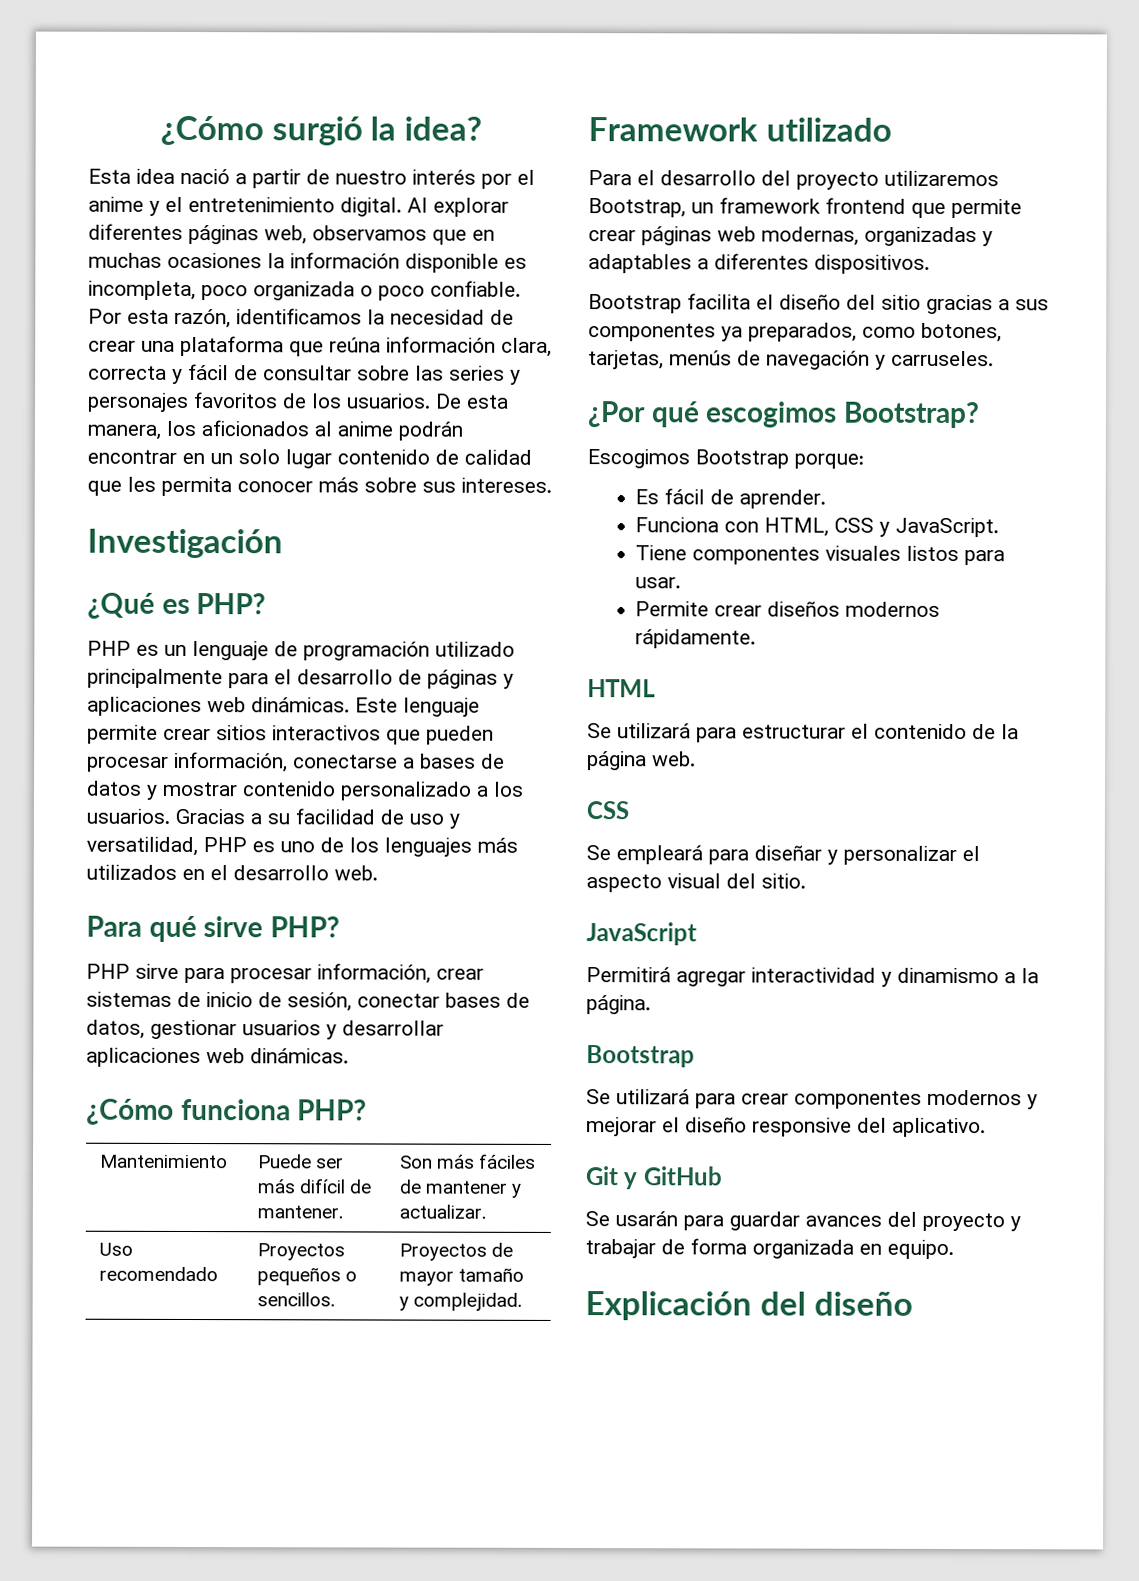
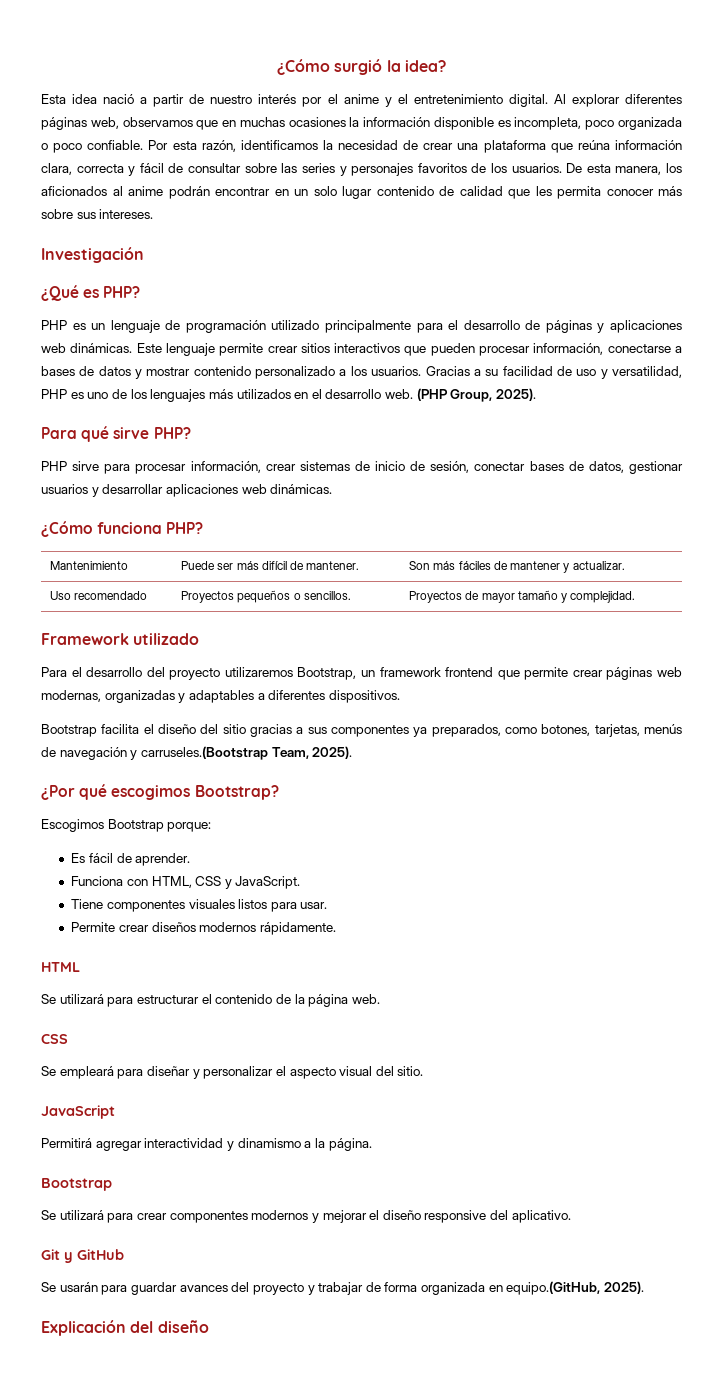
(378, 873) none -> [416,388,537,402] (PHP Group, 2025).
[891,350,994,367] carruseles. -> [140,746,353,760] carruseles.(Bootstrap Team, 2025).
[887,1239,954,1260] equipo. -> [506,1281,645,1295] equipo.(GitHub, 2025).

